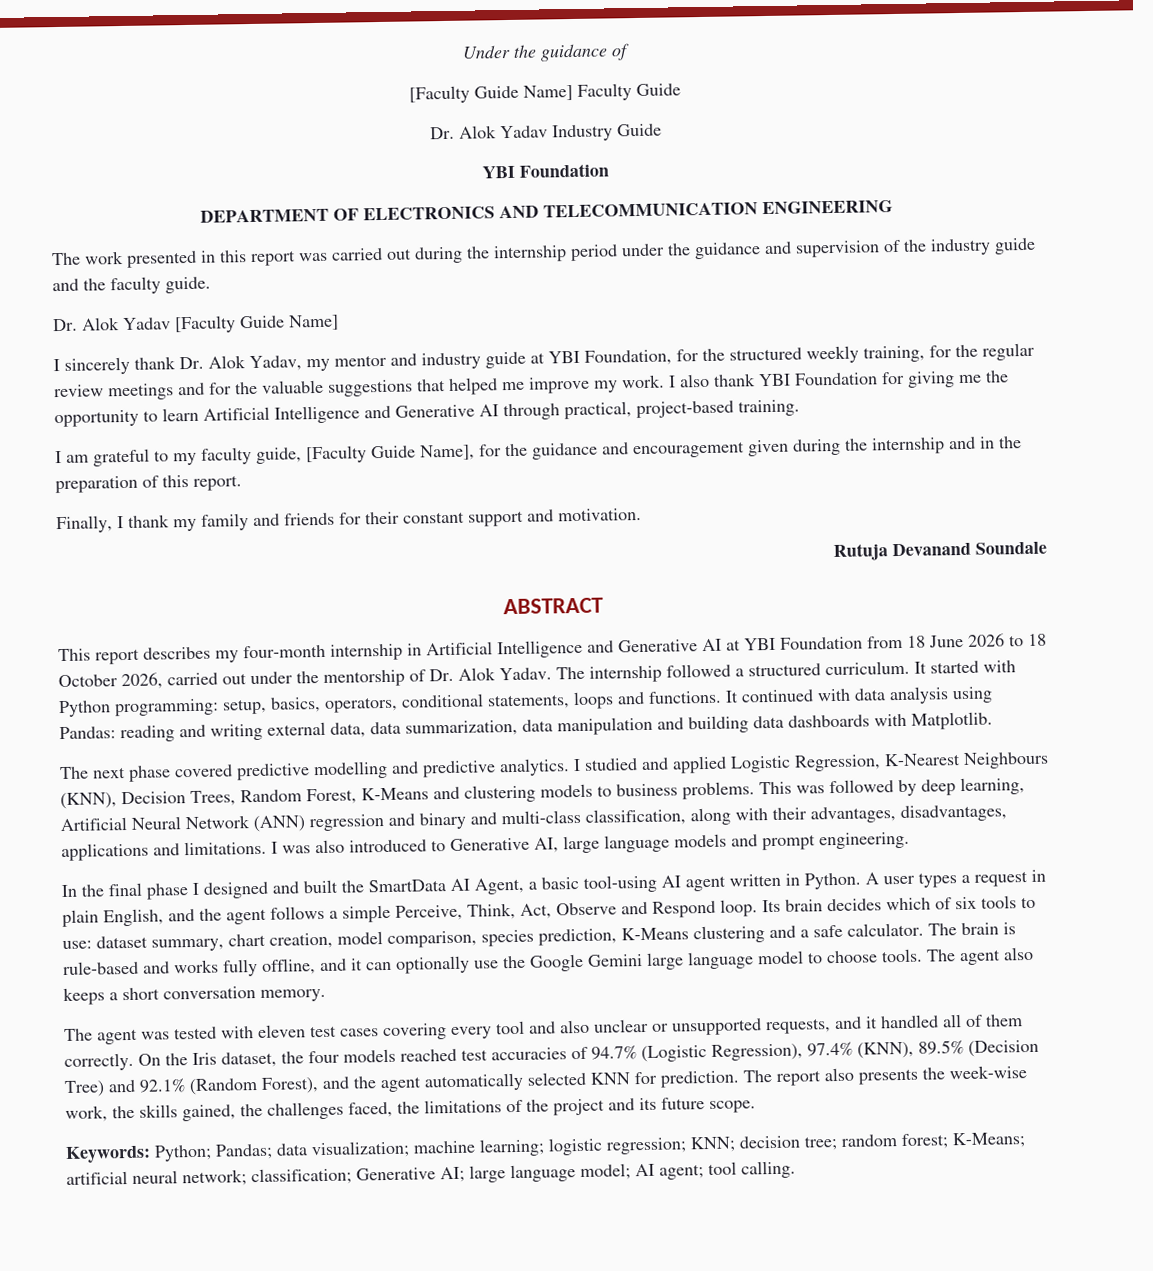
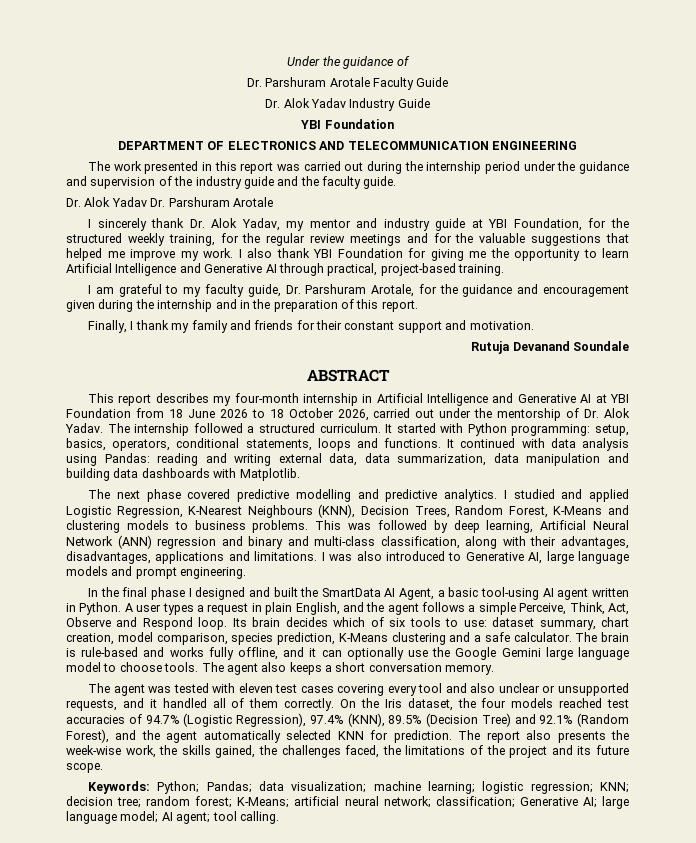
[408,84,573,104] [Faculty Guide Name] -> [246,77,370,87] Dr. Parshuram Arotale
[174,314,339,334] [Faculty Guide Name] -> [150,197,273,207] Dr. Parshuram Arotale
[306,444,475,464] [Faculty Guide Name], -> [285,284,415,297] Dr. Parshuram Arotale,

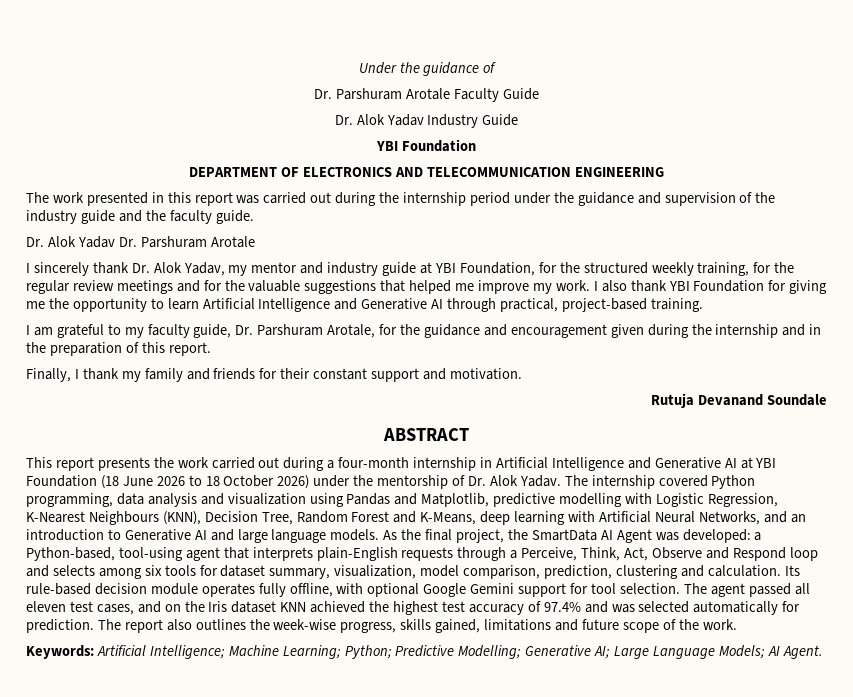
[155,393,232,406] describes my -> [97,457,335,471] presents the work carried out during a
[135,408,183,418] from 18 -> [100,475,119,489] (18
[337,408,435,421] 2026, carried out -> [277,475,310,489] 2026)
[193,423,629,436] [66,438,629,451] [66,453,629,466] [66,468,300,481] [88,489,629,502] followed a structured curriculum. It started with Python programming: setup, basics, operators, conditional statements, loops and functions. It continued with data analysis using Pandas: reading and writing external data, data summarization, data manipulation and building data dashboards with Matplotlib. // The next phase covered predictive modelling and predictive analytics. I studied and applied -> [658,475,756,489] [26,493,653,507] covered Python programming, data analysis and visualization using Pandas and Matplotlib, predictive modelling with
[414,505,630,518] [66,520,629,533] [66,535,629,549] [66,551,630,564] [66,566,247,579] [88,587,630,600] [66,602,516,615] Trees, Random Forest, K-Means and clustering models to business problems. This was followed by deep learning, Artificial Neural Network (ANN) regression and binary and multi-class classification, along with their advantages, disadvantages, applications and limitations. I was also introduced to Generative AI, large language models and prompt engineering. // In the final phase I designed and built the SmartData AI Agent, a basic tool-using AI agent written in Python. A user types a request in plain English, and the agent follows a simple -> [261,511,806,525] [26,529,762,543] [26,547,518,561] Tree, Random Forest and K-Means, deep learning with Artificial Neural Networks, and an introduction to Generative AI and large language models. As the final project, the SmartData AI Agent was developed: a Python-based, tool-using agent that interprets plain-English requests through a
[198,617,629,630] [66,632,629,645] [66,647,629,660] [66,662,495,675] [88,683,629,696] [66,698,629,711] [66,713,629,727] [66,729,364,743] loop. Its brain decides which of six tools to use: dataset summary, chart creation, model comparison, species prediction, K-Means clustering and a safe calculator. The brain is rule-based and works fully offline, and it can optionally use the Google Gemini large language model to choose tools. The agent also keeps a short conversation memory. // The agent was tested with eleven test cases covering every tool and also unclear or unsupported requests, and it handled all of them correctly. On the Iris dataset, the four models reached test accuracies of 94.7% (Logistic Regression), 97.4% (KNN), 89.5% (Decision Tree) and 92.1% (Random Forest), and the agent automatically selected KNN -> [789,547,818,561] [26,565,800,579] [26,583,810,597] [26,601,779,615] loop and selects among six tools for dataset summary, visualization, model comparison, prediction, clustering and calculation. Its rule-based decision module operates fully offline, with optional Google Gemini support for tool selection. The agent passed all eleven test cases, and on the Iris dataset KNN achieved the highest test accuracy of 97.4% and was selected automatically
[557,731,606,743] presents -> [195,619,246,630] outlines
[125,745,630,758] [66,763,103,773] [88,781,629,794] [66,796,629,809] [66,811,279,824] work, the skills gained, the challenges faced, the limitations of the project and its future scope. // Keywords: Python; Pandas; data visualization; machine learning; logistic regression; KNN; decision tree; random forest; K-Means; artificial neural network; classification; Generative AI; large language model; AI agent; tool calling. -> [340,619,737,633] [26,645,823,659] progress, skills gained, limitations and future scope of the work. // Keywords: Artificial Intelligence; Machine Learning; Python; Predictive Modelling; Generative AI; Large Language Models; AI Agent.

